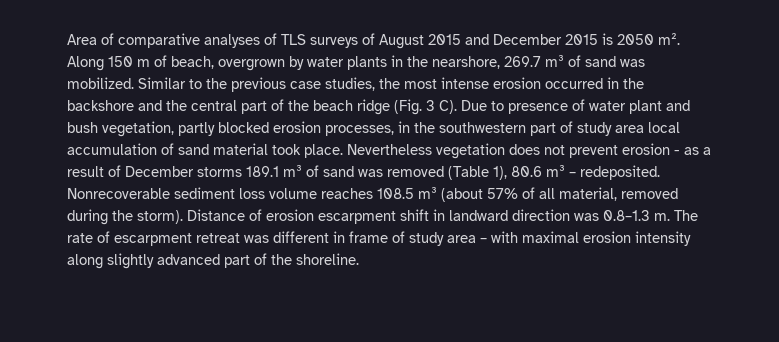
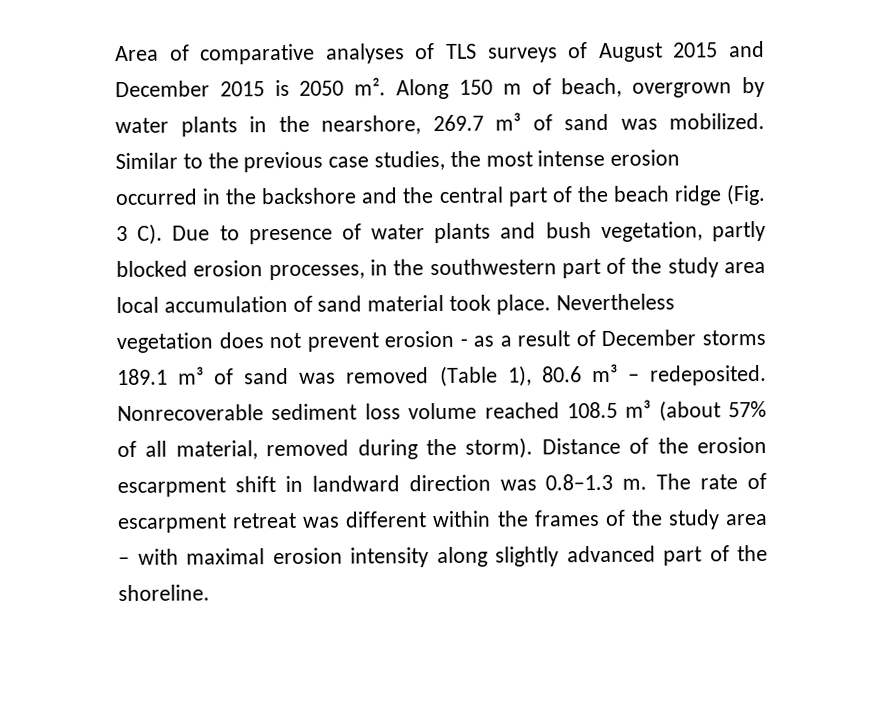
[629,100,662,114] plant -> [434,222,492,244] plants
(573, 127) none -> [631,257,663,274] the
[321,188,373,199] reaches -> [484,402,560,419] reached
(262, 215) none -> [657,437,689,454] the
[333,231,405,243] in frame of -> [432,509,663,528] within the frames of the

